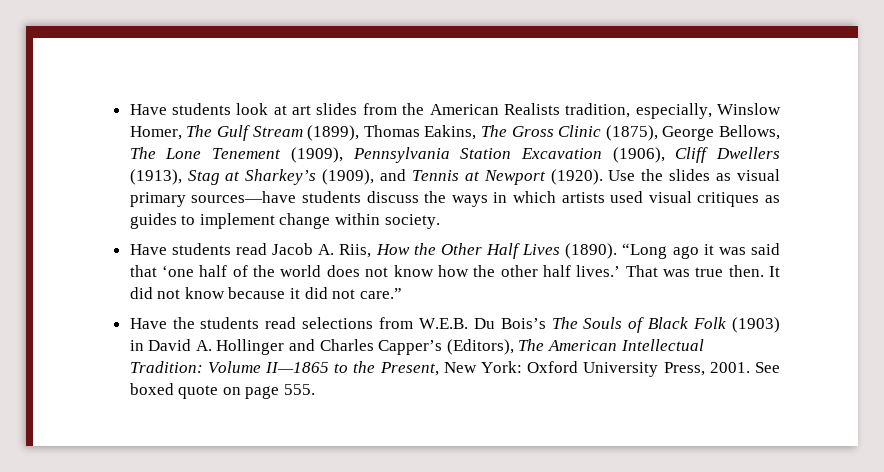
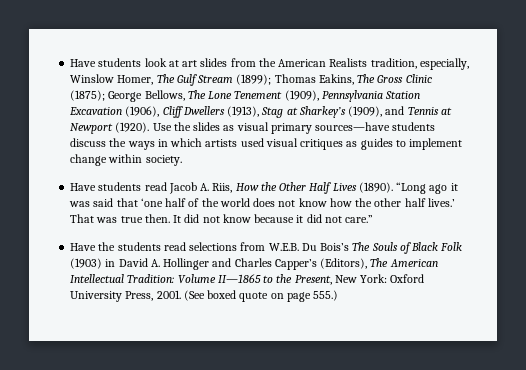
[307,125,360,141] (1899), -> [236,74,272,85] (1899);
[605,125,658,141] (1875), -> [70,90,106,101] (1875);
[754,362,780,373] See -> [183,290,205,301] (See
[284,384,316,395] 555. -> [313,290,339,301] 555.)

